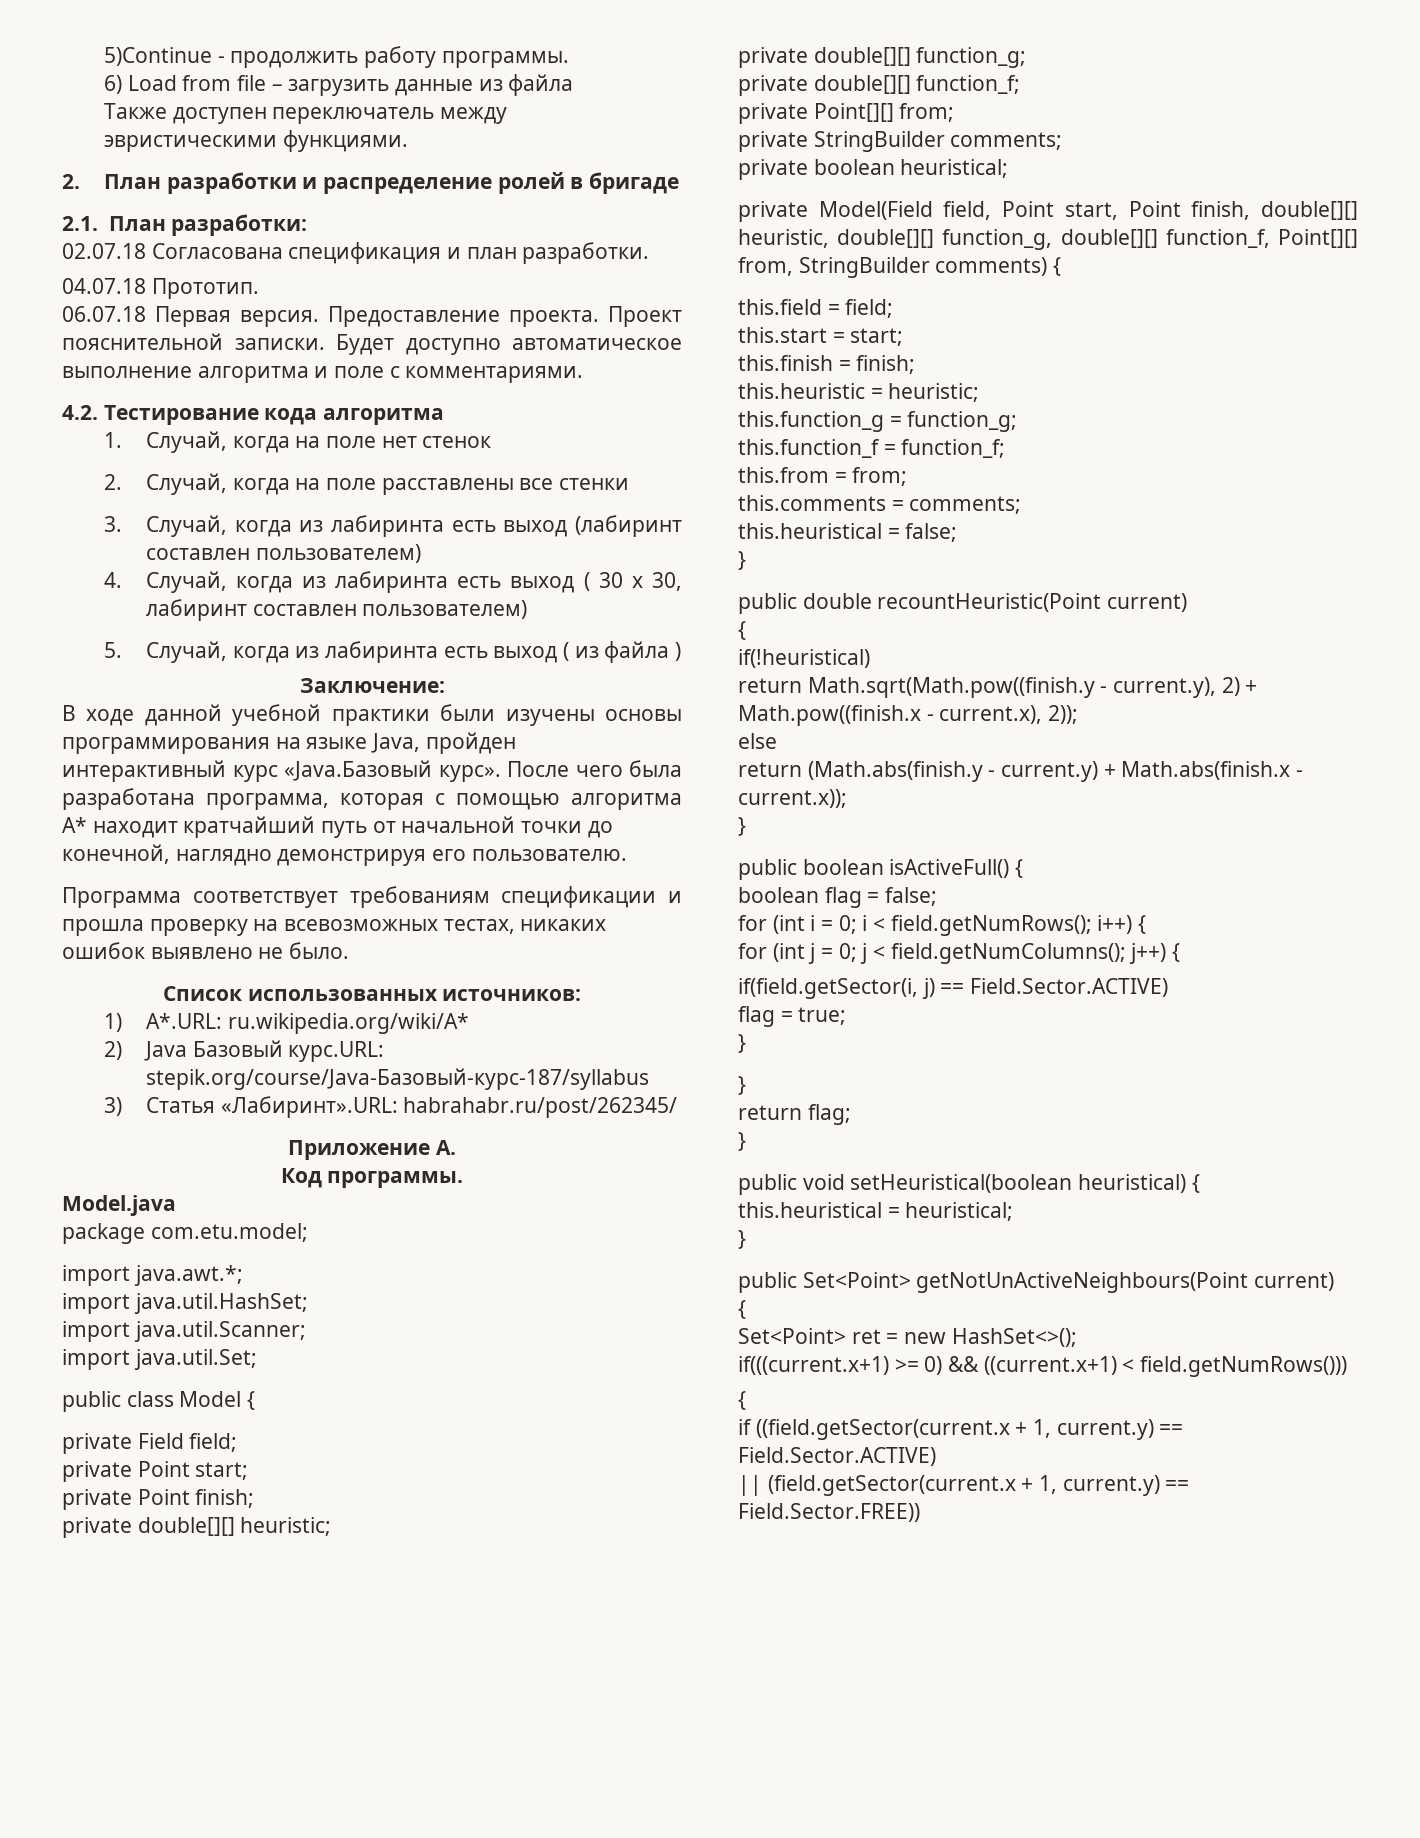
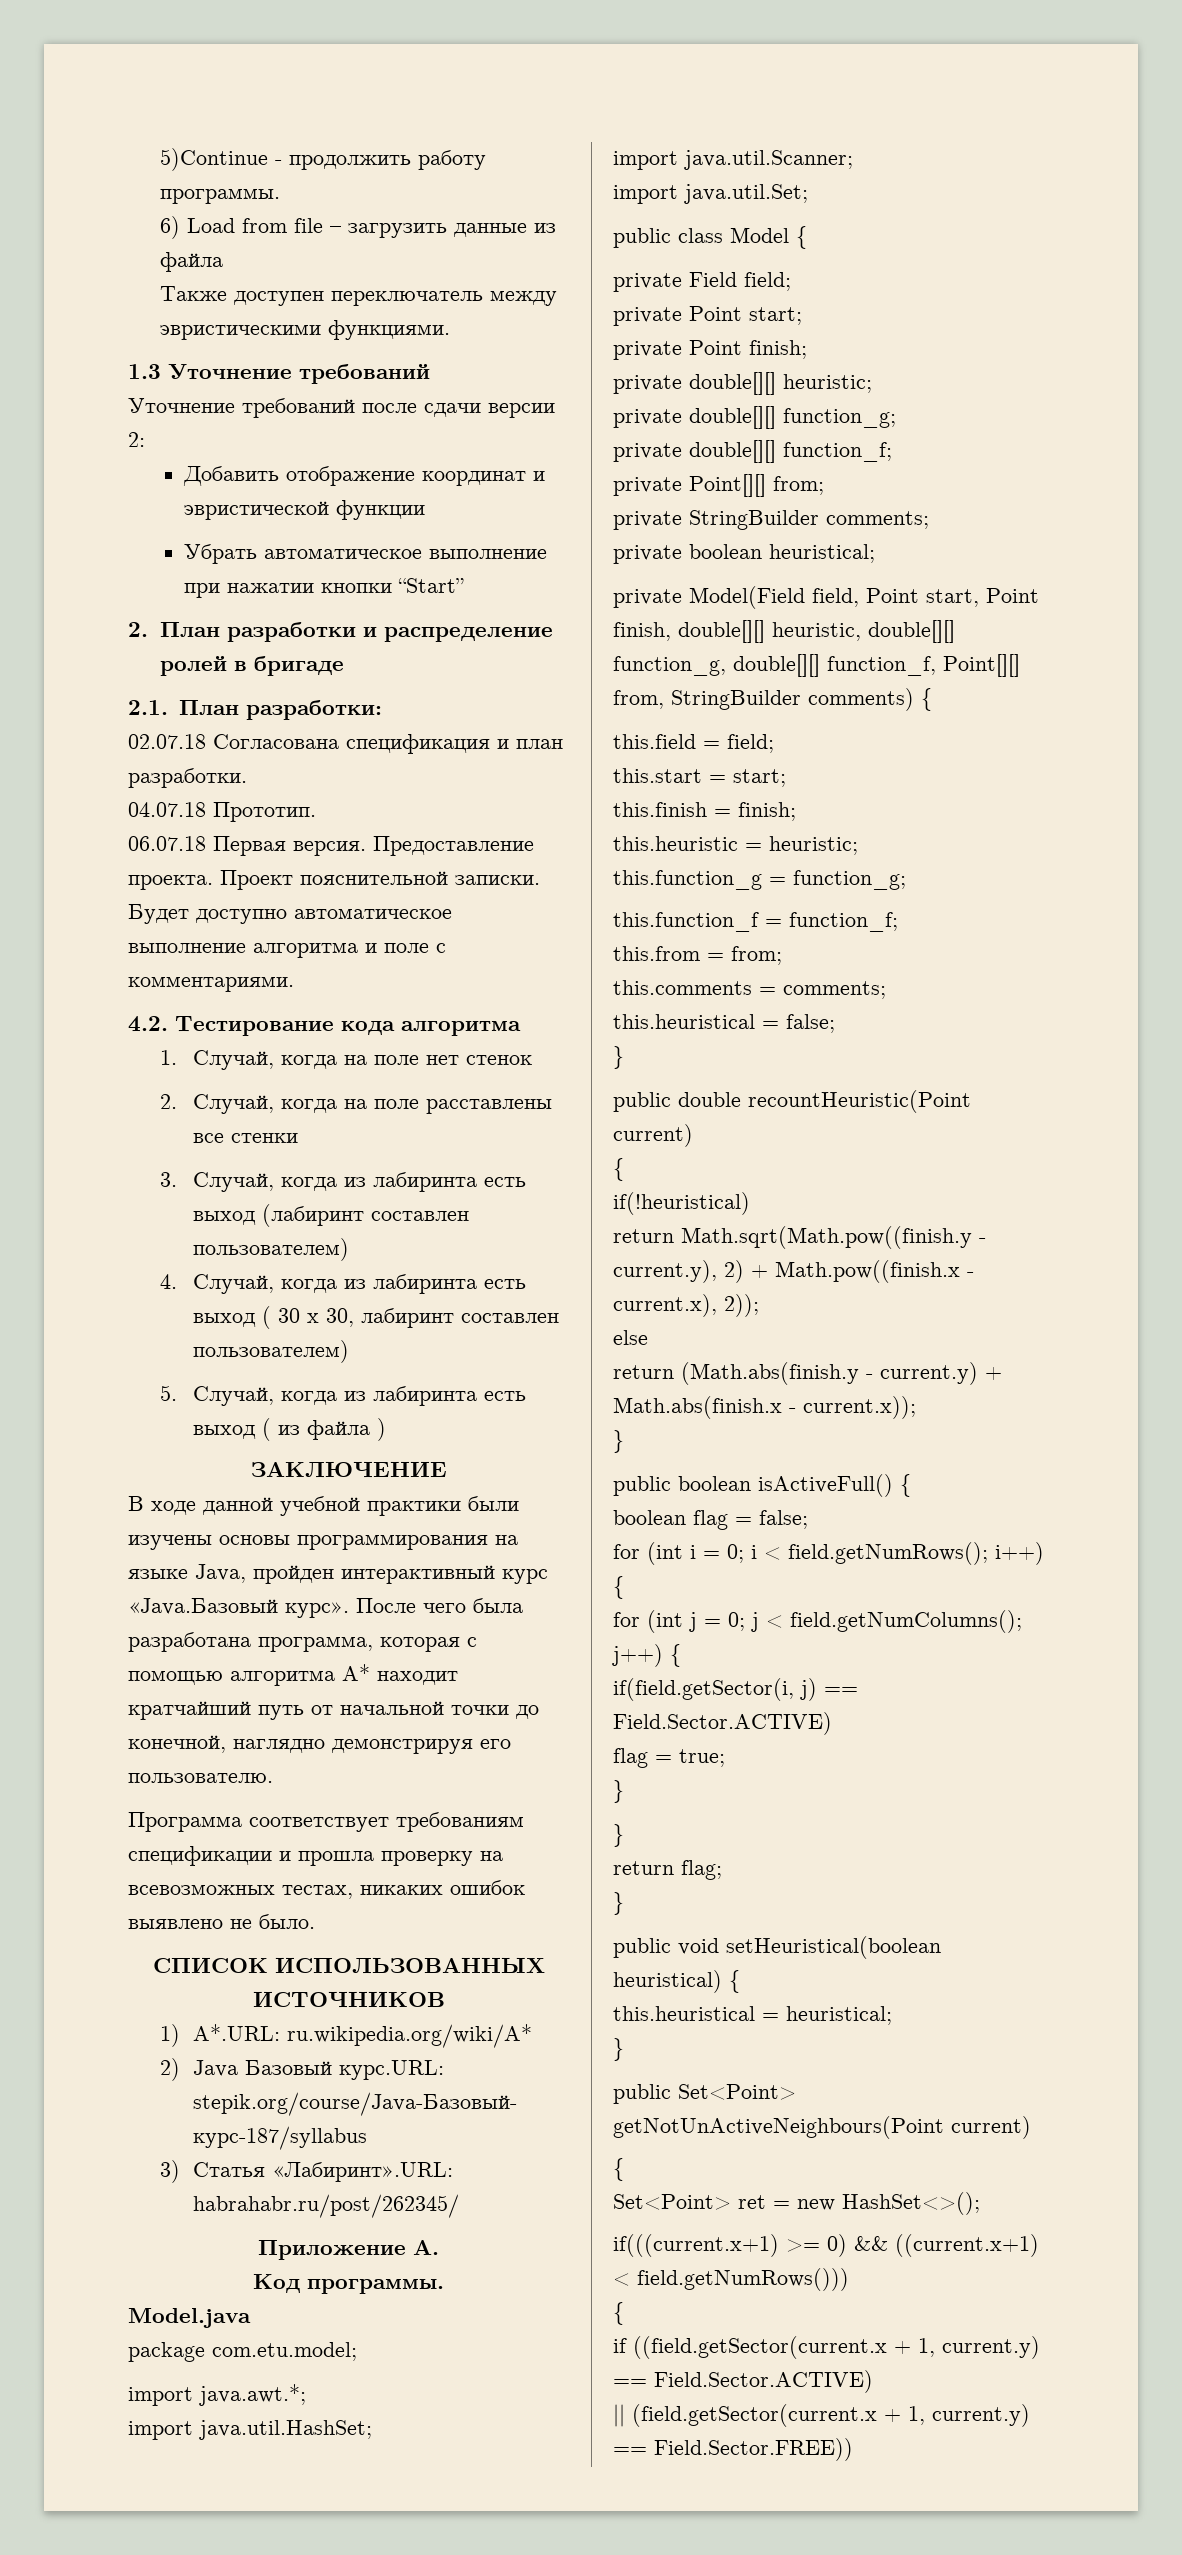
(408, 141) none -> [128,364,430,384] [128,398,555,418] [128,432,145,447] [183,466,546,486] [184,500,426,520] [184,544,548,564] [184,578,465,598] // 1.3 Уточнение требований // Уточнение требований после сдачи версии 2: // Добавить отображение координат и эвристической функции // Убрать автоматическое выполнение при нажатии кнопки “Start”
[299,678,445,693] Заключение: -> [250,1461,447,1478] ЗАКЛЮЧЕНИЕ
[162,986,582,1001] Список использованных источников: -> [152,1957,545,1974] [252,1991,445,2008] СПИСОК ИСПОЛЬЗОВАННЫХ ИСТОЧНИКОВ

